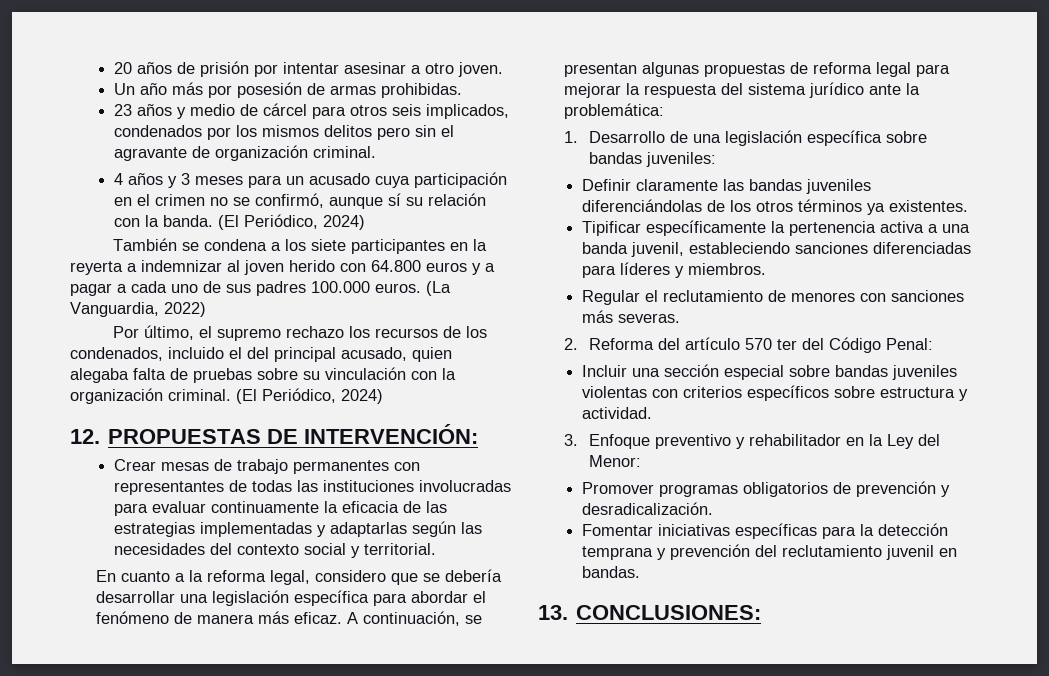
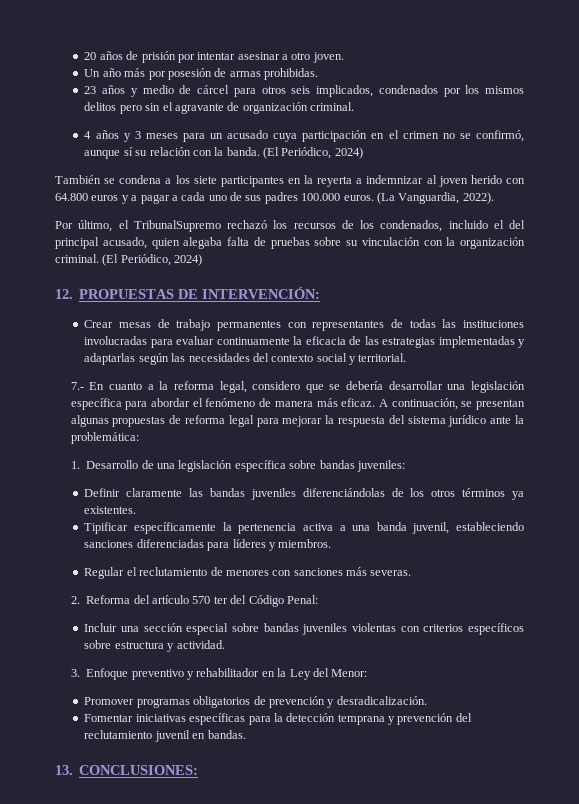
[164,302,206,317] 2022) -> [462,192,494,204] 2022).
[216,326,344,341] supremo rechazo -> [133,220,267,232] TribunalSupremo rechazó
(436, 549) none -> [70,382,84,390] 7.-

